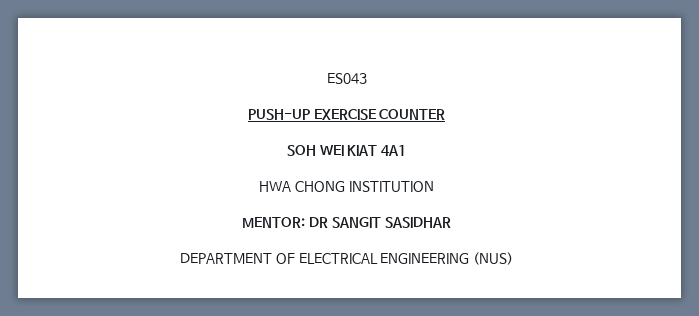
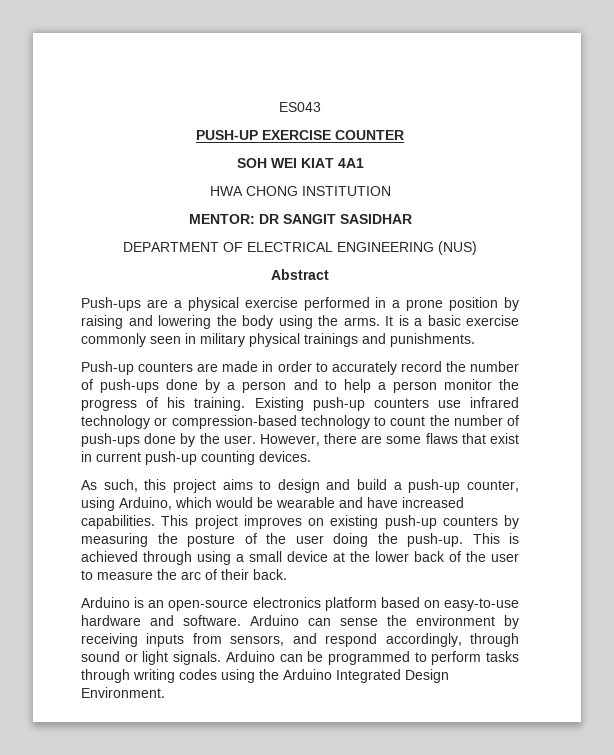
(514, 258) none -> [271,269,329,280] [81,297,519,311] [81,315,519,329] [81,333,475,347] [81,361,519,375] [81,379,519,393] [81,397,519,411] [81,415,519,429] [81,433,519,447] [81,451,311,465] [81,479,519,493] [81,497,464,511] [81,515,519,529] [81,533,519,547] [81,551,519,565] [81,569,287,580] [81,597,519,611] [81,615,519,629] [81,633,519,647] [81,651,519,665] [81,669,449,683] [81,687,165,698] // Abstract // Push-ups are a physical exercise performed in a prone position by raising and lowering the body using the arms. It is a basic exercise commonly seen in military physical trainings and punishments. // Push-up counters are made in order to accurately record the number of push-ups done by a person and to help a person monitor the progress of his training. Existing push-up counters use infrared technology or compression-based technology to count the number of push-ups done by the user. However, there are some flaws that exist in current push-up counting devices. // As such, this project aims to design and build a push-up counter, using Arduino, which would be wearable and have increased capabilities. This project improves on existing push-up counters by measuring the posture of the user doing the push-up. This is achieved through using a small device at the lower back of the user to measure the arc of their back. // Arduino is an open-source electronics platform based on easy-to-use hardware and software. Arduino can sense the environment by receiving inputs from sensors, and respond accordingly, through sound or light signals. Arduino can be programmed to perform tasks through writing codes using the Arduino Integrated Design Environment.

